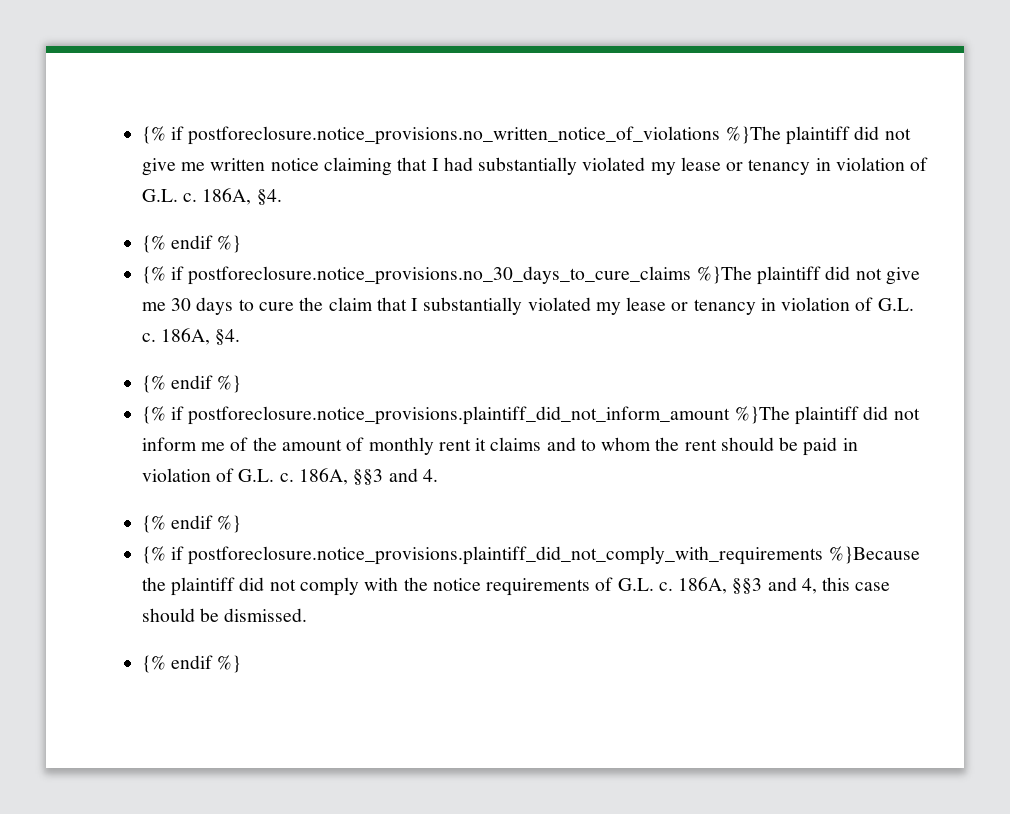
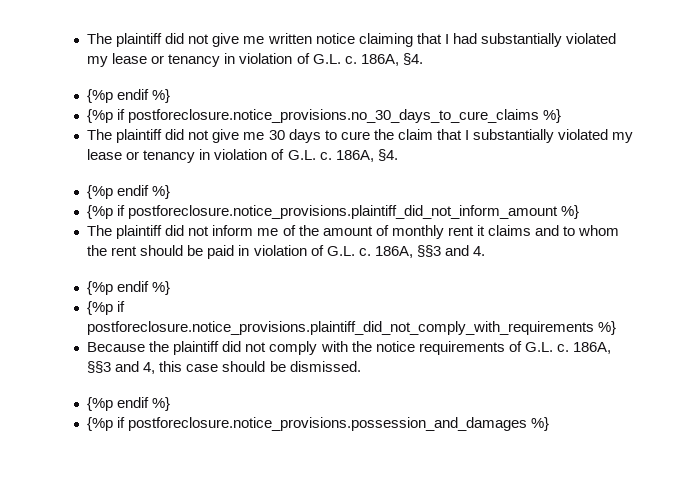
[141,126,781,145] {% if postforeclosure.notice_provisions.no_written_notice_of_violations %}The -> [87,33,113,44] The
[141,235,242,253] [141,266,166,284] {% endif %} // {% -> [87,89,171,103] [87,109,114,123] {%p endif %} // {%p
[696,266,752,284] %}The -> [543,109,562,123] [87,129,113,140] %} // The
[141,375,242,393] [141,406,166,424] {% endif %} // {% -> [87,185,171,199] [87,205,114,219] {%p endif %} // {%p
[734,406,790,424] %}The -> [561,205,580,219] [87,225,113,236] %} // The
[141,515,242,533] [141,546,166,564] {% endif %} // {% -> [87,281,171,295] [87,301,114,315] {%p endif %} // {%p
[828,546,920,564] %}Because -> [598,321,617,335] [87,342,146,352] %} // Because
[141,655,242,673] {% endif %} -> [87,397,171,411] [87,417,550,431] {%p endif %} // {%p if postforeclosure.notice_provisions.possession_and_damages %}

